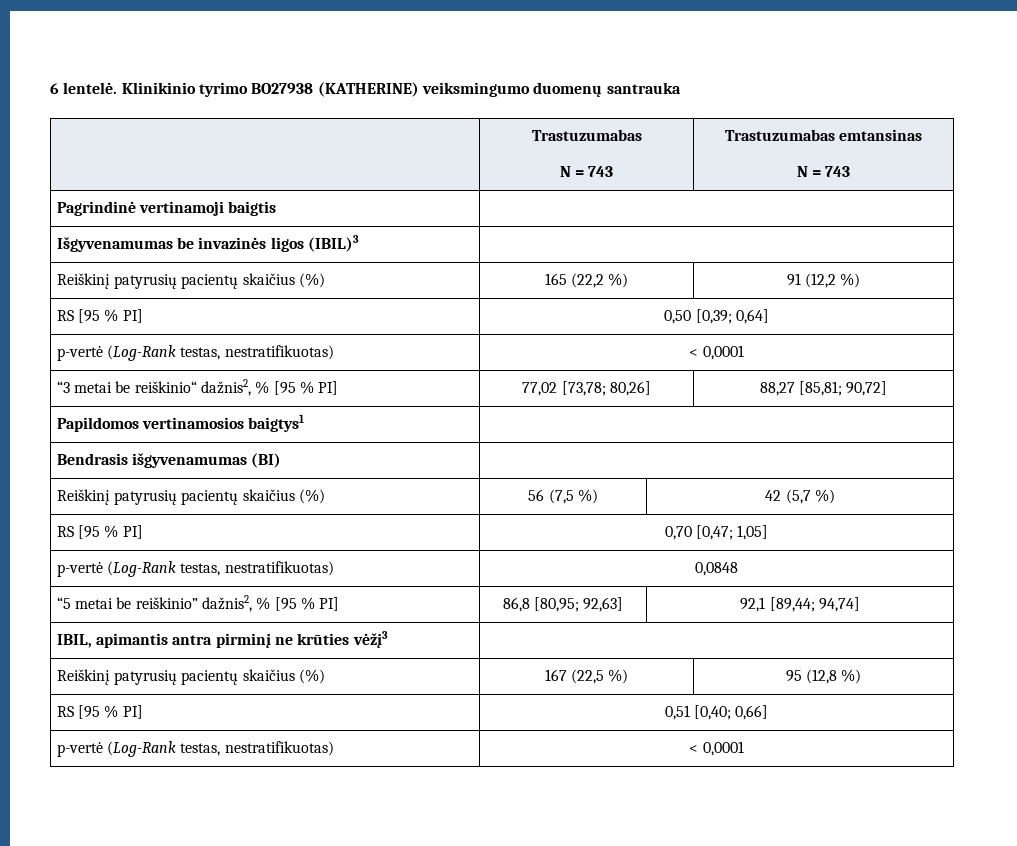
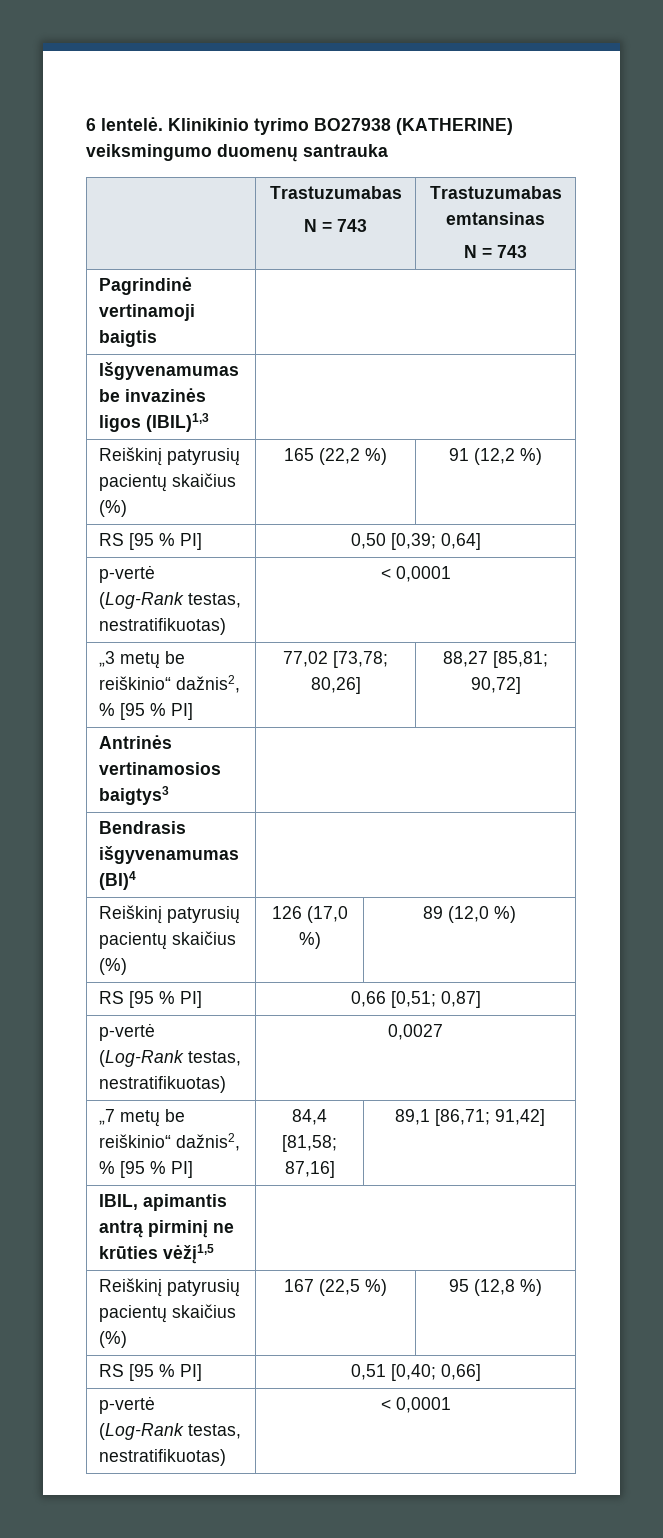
[307,235,359,252] (IBIL)3 -> [146,413,210,432] (IBIL)1,3
[56,381,113,393] “3 metai -> [99,651,161,669] „3 metų
[56,414,305,432] Papildomos vertinamosios baigtys1 -> [99,735,173,749] [99,762,222,775] [99,786,170,805] Antrinės vertinamosios baigtys3
[251,453,282,468] [56,489,325,505] [528,489,598,504] [765,489,835,504] [56,525,143,539] [664,525,769,540] [56,561,334,577] [695,562,738,576] [56,595,340,612] [502,597,624,612] [740,597,860,612] (BI) | // Reiškinį patyrusių pacientų skaičius (%) | 56 (7,5 %) | 42 (5,7 %) // RS [95 % PI] | 0,70 [0,47; 1,05] // p-vertė (Log-Rank testas, nestratifikuotas) | 0,0848 // “5 metai be reiškinio” dažnis2, % [95 % PI] | 86,8 [80,95; 92,63] | 92,1 [89,44; 94,74] -> [99,871,137,890] [99,905,241,924] [99,931,237,950] [99,958,128,975] [271,906,348,923] [298,932,321,949] [423,906,516,923] [99,991,203,1008] [350,991,481,1008] [99,1023,156,1041] [99,1050,242,1067] [99,1076,227,1093] [388,1024,443,1040] [99,1109,186,1127] [99,1133,241,1151] [99,1161,194,1178] [292,1109,327,1125] [282,1135,337,1152] [284,1161,335,1178] [394,1109,545,1126] (BI)4 | // Reiškinį patyrusių pacientų skaičius (%) | 126 (17,0 %) | 89 (12,0 %) // RS [95 % PI] | 0,66 [0,51; 0,87] // p-vertė (Log-Rank testas, nestratifikuotas) | 0,0027 // „7 metų be reiškinio“ dažnis2, % [95 % PI] | 84,4 [81,58; 87,16] | 89,1 [86,71; 91,42]
[172,635,213,645] antra -> [99,1220,144,1238] antrą
[352,631,388,648] vėžį3 -> [163,1244,215,1264] vėžį1,5

